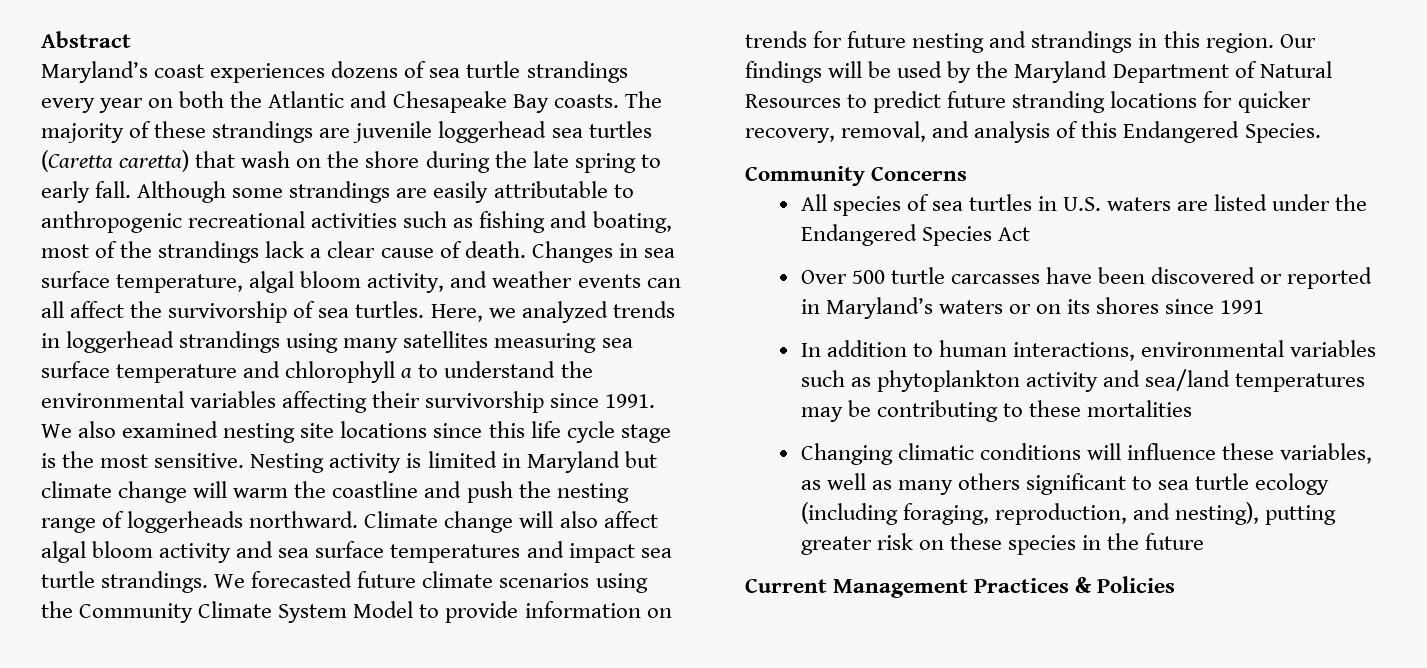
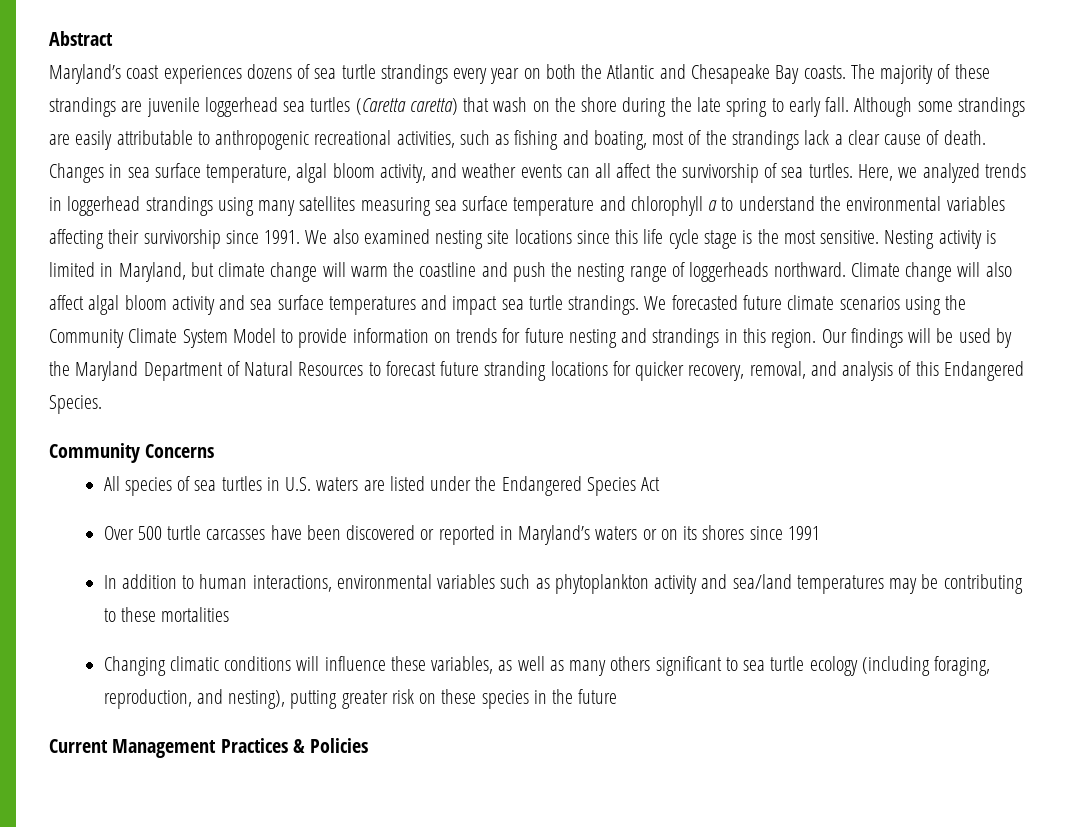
[311,213,398,228] activities -> [396,131,455,148] activities,
[526,451,620,473] Maryland -> [118,262,186,282] Maryland,
[873,91,942,113] predict -> [385,361,436,376] forecast

